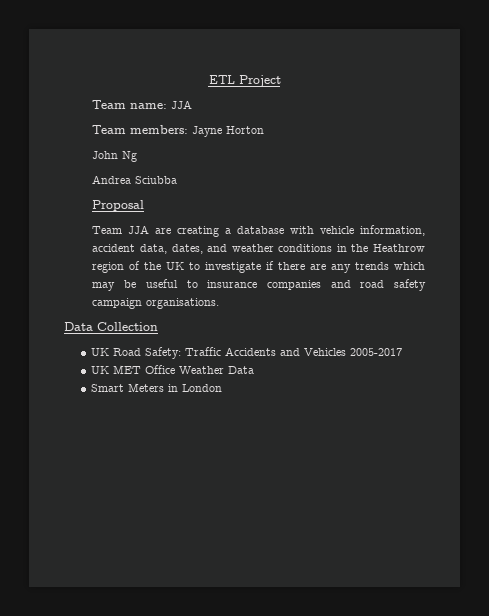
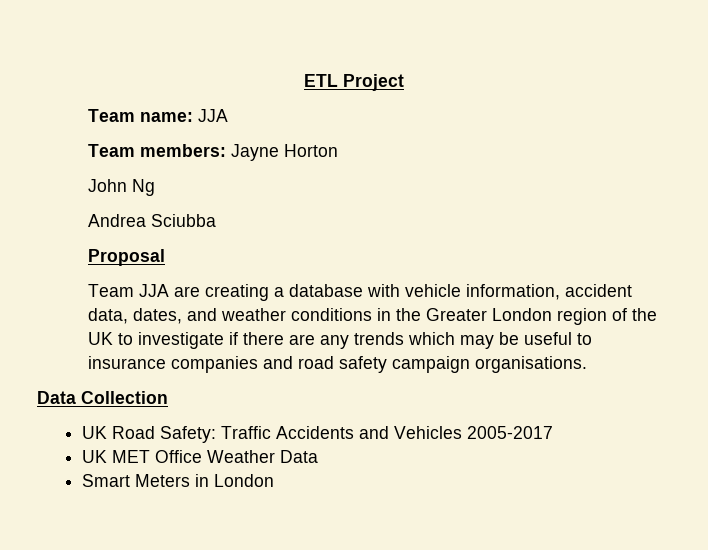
[373,244,426,252] Heathrow -> [426,308,553,321] Greater London

